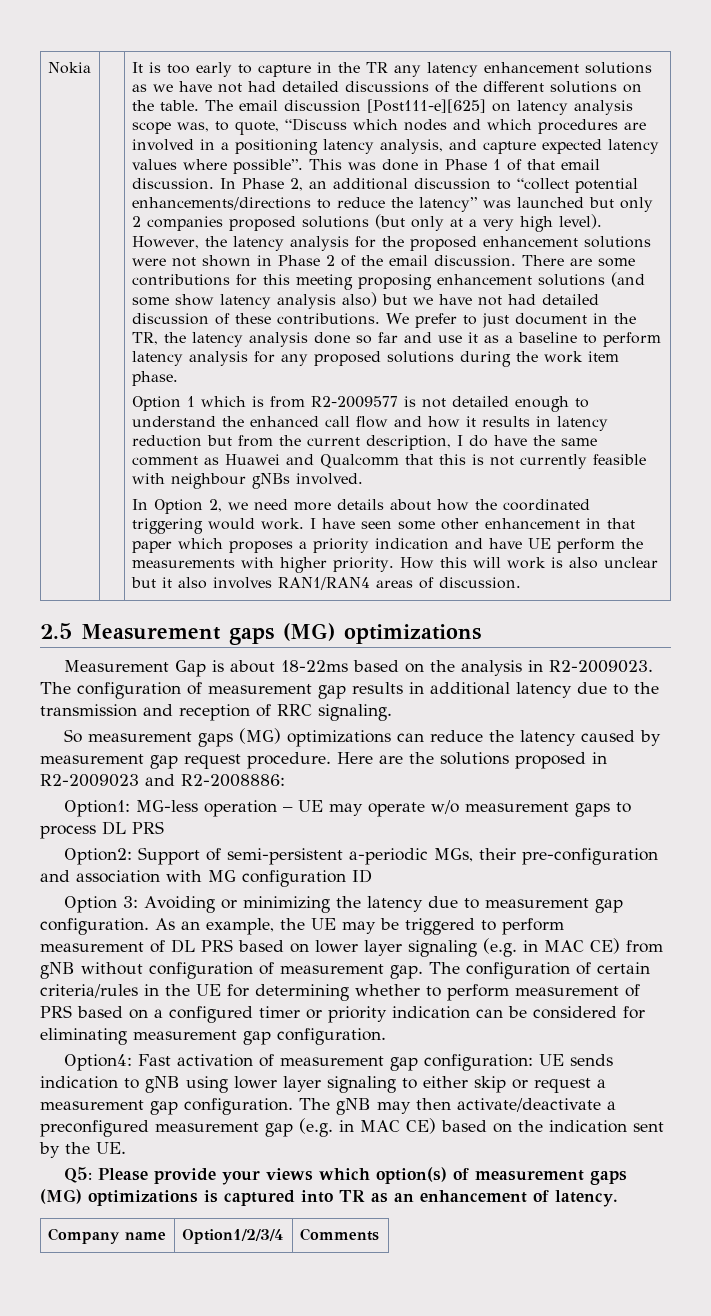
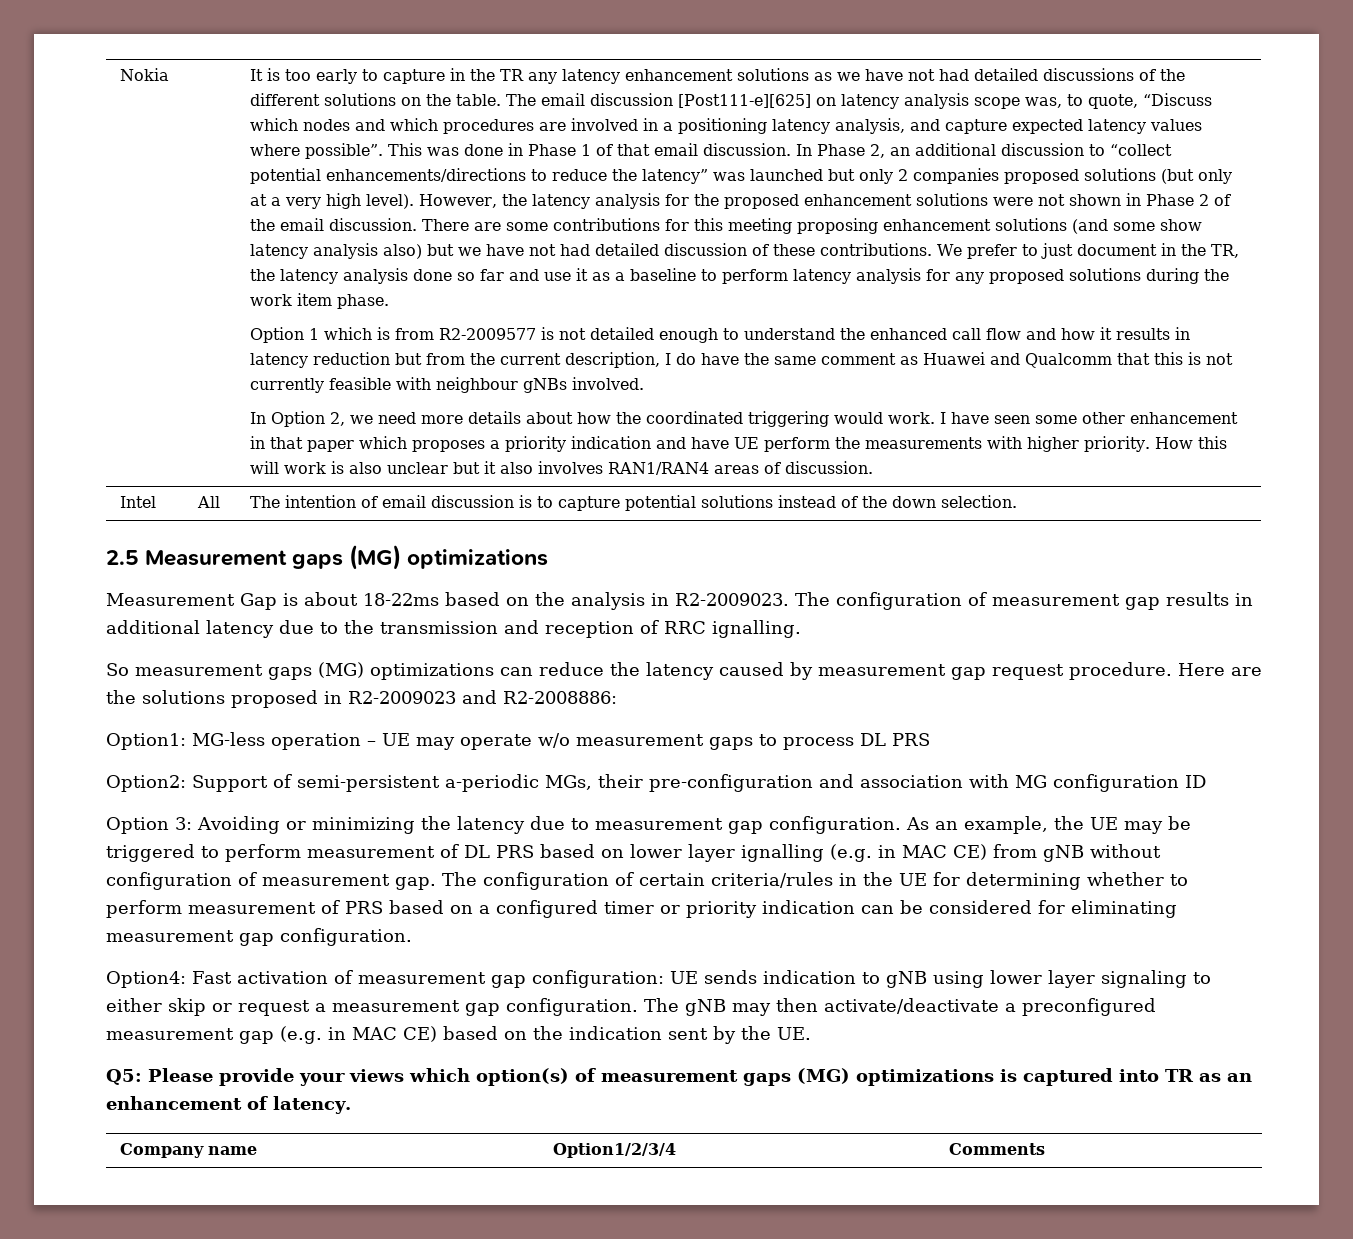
(521, 583) none -> [120,496,157,508] [197,496,221,508] [250,495,1018,511] // Intel | All | The intention of email discussion is to capture potential solutions instead of the down selection.
[318,704,392,721] signaling. -> [712,620,801,638] ignalling.
[408,940,477,957] signaling -> [741,844,824,862] ignalling

